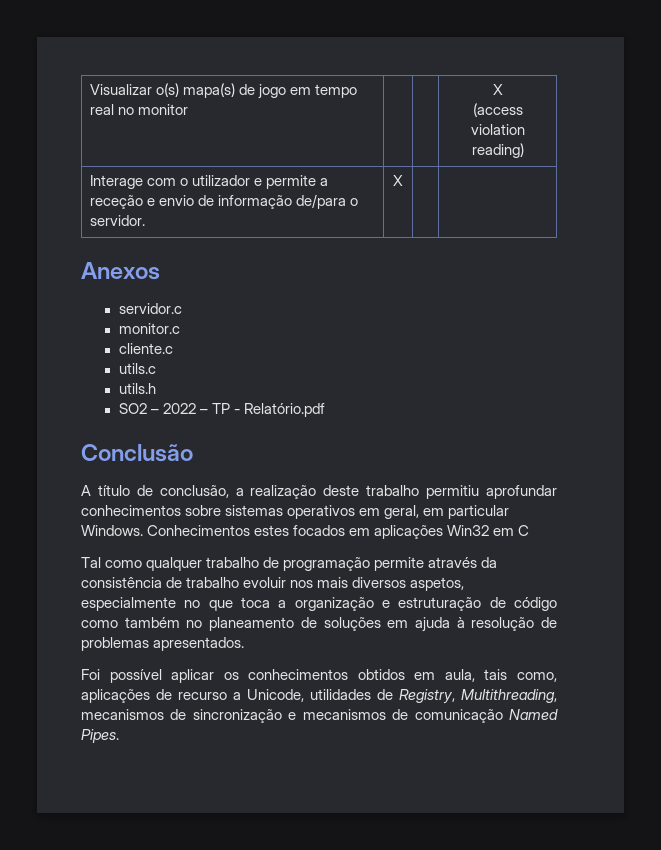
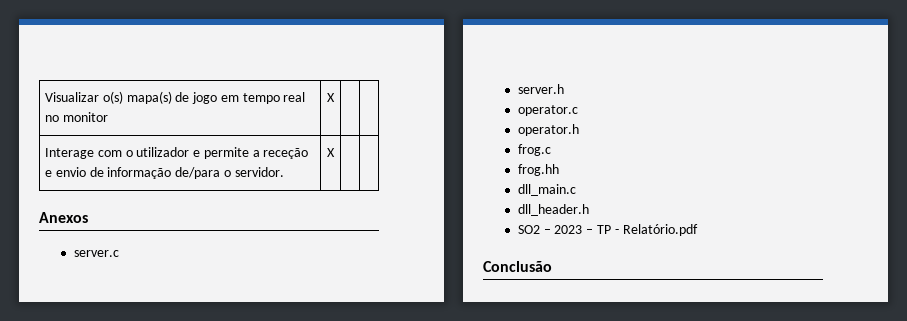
[492,84,503,95] [472,103,523,117] [470,124,525,135] [471,143,524,158] | | X // (access violation reading) -> [327,93,335,102] X | |
[118,303,182,314] [118,323,180,334] [118,343,173,354] [118,363,156,374] [118,383,156,394] servidor.c // monitor.c // cliente.c // utils.c // utils.h -> [73,250,119,257] [517,84,564,94] [517,105,578,116] [517,124,579,136] [517,144,551,156] [517,164,559,176] [517,184,576,196] [517,204,589,216] server.c // server.h // operator.c // operator.h // frog.c // frog.hh // dll_main.c // dll_header.h
[162,403,196,414] 2022 -> [554,225,583,234] 2023
[81,485,558,499] [81,505,510,519] [81,525,530,539] [81,557,498,571] [81,577,465,591] [81,597,557,611] [81,617,557,632] [81,637,245,651] [81,669,557,683] [81,689,557,704] [81,709,559,723] [81,729,119,743] // A título de conclusão, a realização deste trabalho permitiu aprofundar conhecimentos sobre sistemas operativos em geral, em particular Windows. Conhecimentos estes focados em aplicações Win32 em C // Tal como qualquer trabalho de programação permite através da consistência de trabalho evoluir nos mais diversos aspetos, especialmente no que toca a organização e estruturação de código como também no planeamento de soluções em ajuda à resolução de problemas apresentados. // Foi possível aplicar os conhecimentos obtidos em aula, tais como, aplicações de recurso a Unicode, utilidades de Registry, Multithreading, mecanismos de sincronização e mecanismos de comunicação Named Pipes. -> (552, 266) none

